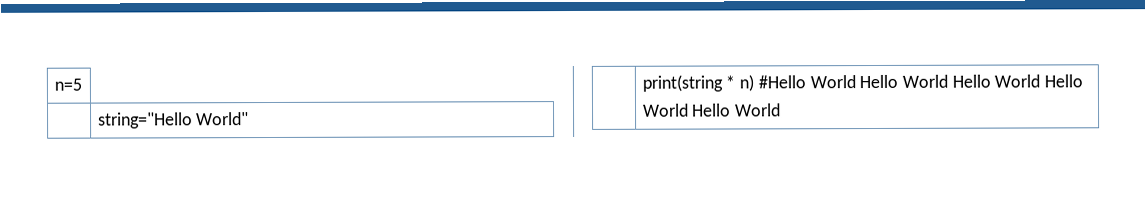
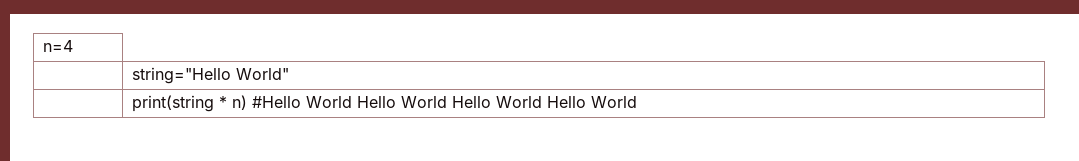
[53,78,82,91] n=5 -> [43,40,74,52] n=4
[691,103,782,117] Hello World -> (638, 102) none

